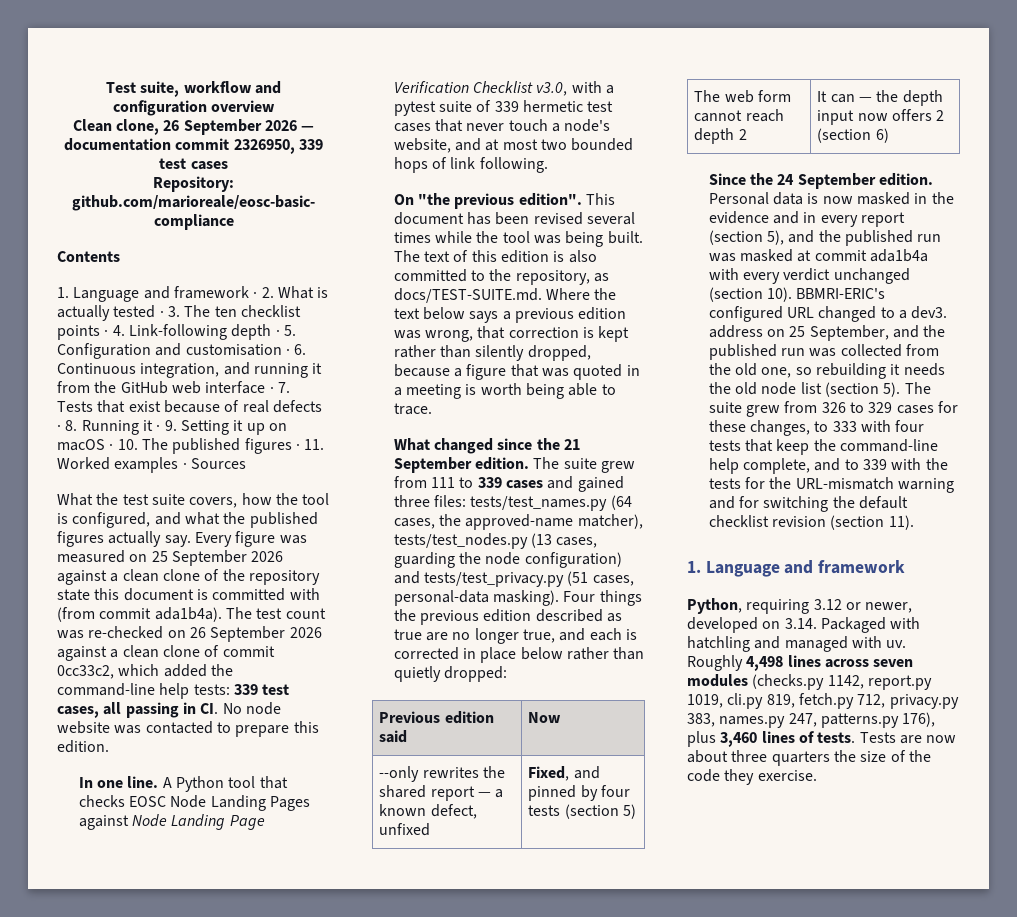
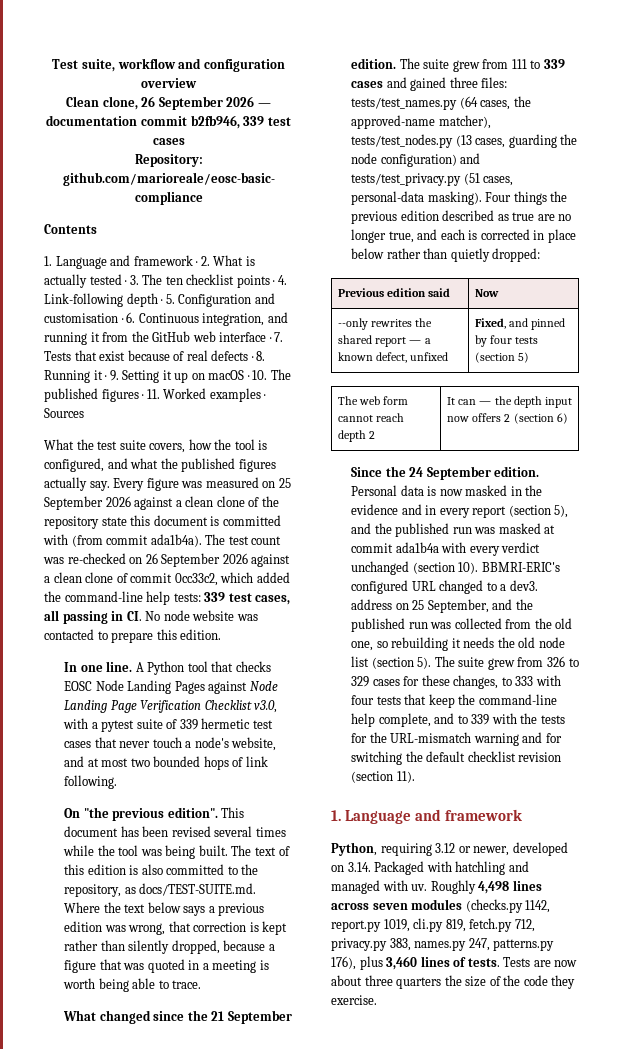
[233,139,295,154] 2326950, -> [190,115,240,129] b2fb946,

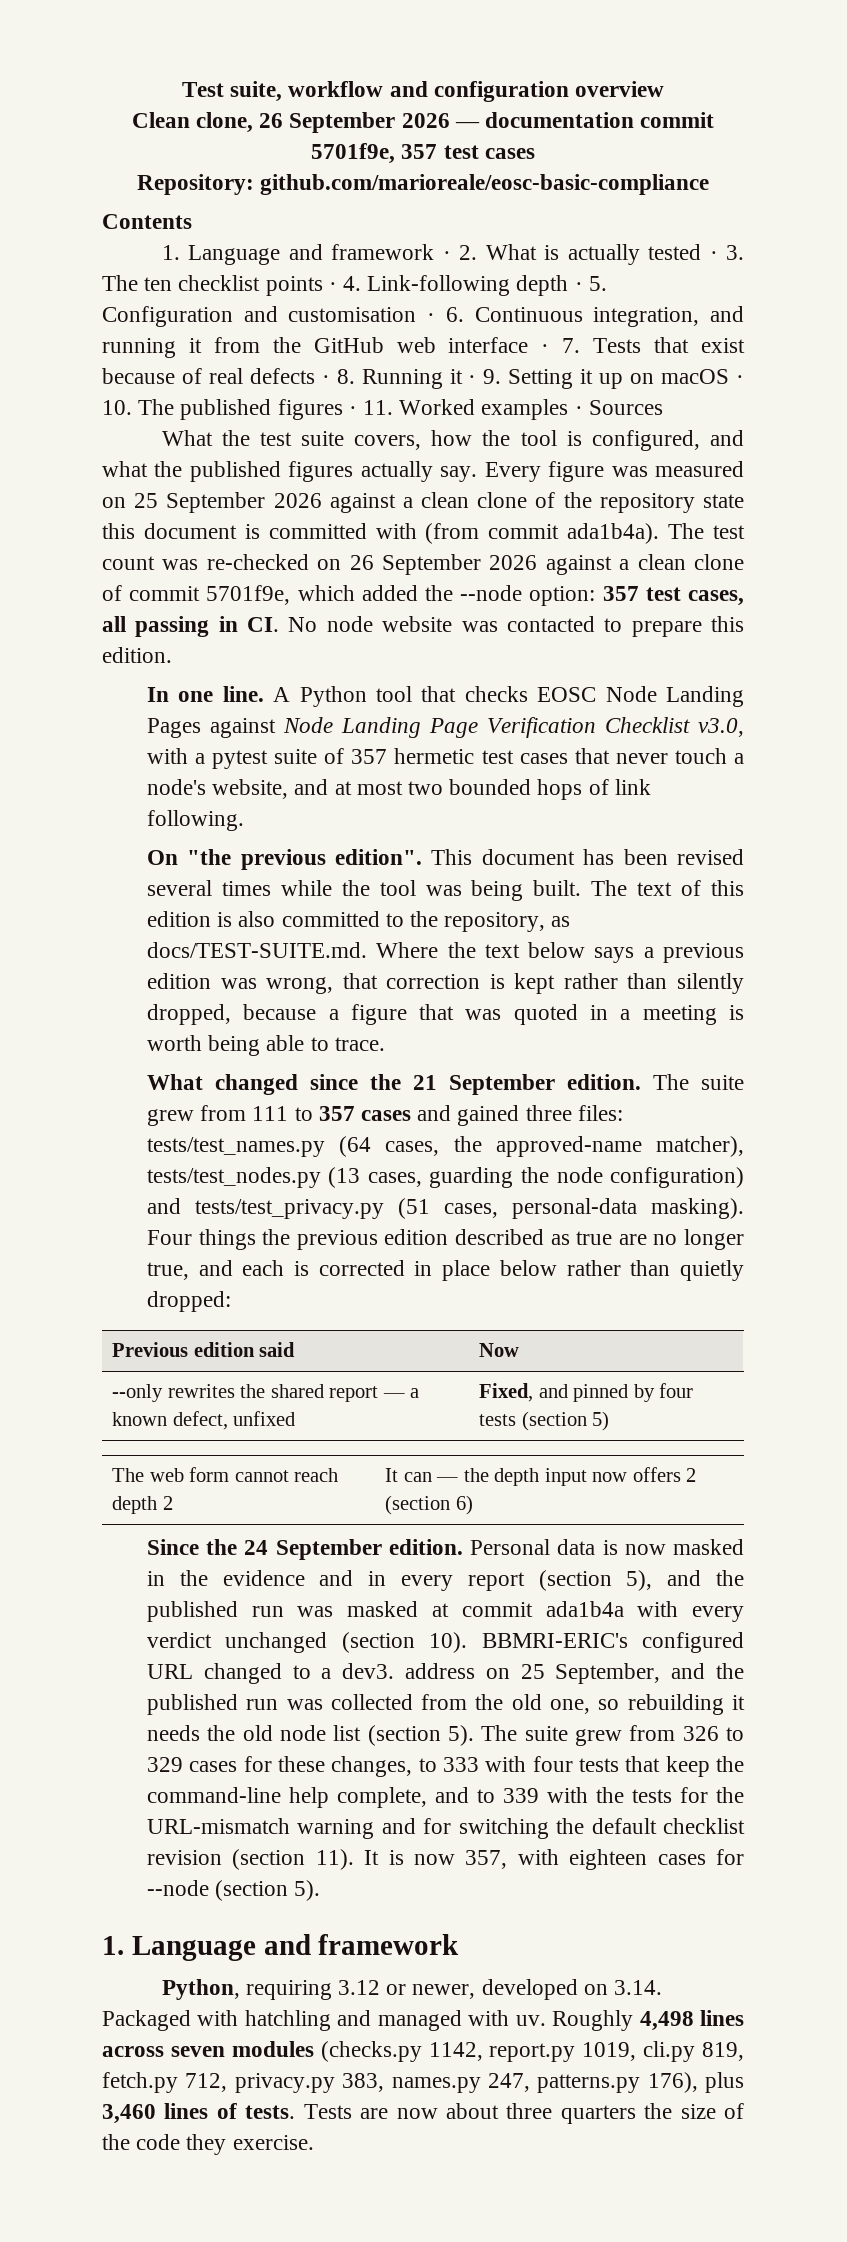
[190,115,265,129] b2fb946, 339 -> [311,143,438,164] 5701f9e, 357
[174,573,218,586] 0cc33c2, -> [206,585,291,605] 5701f9e,
[64,591,226,605] command-line help tests: 339 -> [460,585,639,606] --node option: 357
[179,719,198,730] 339 -> [351,749,388,764] 357
[543,59,565,69] 339 -> [318,1106,355,1121] 357
(415, 777) none -> [364,1849,745,1870] [146,1880,321,1901] It is now 357, with eighteen cases for --node (section 5).

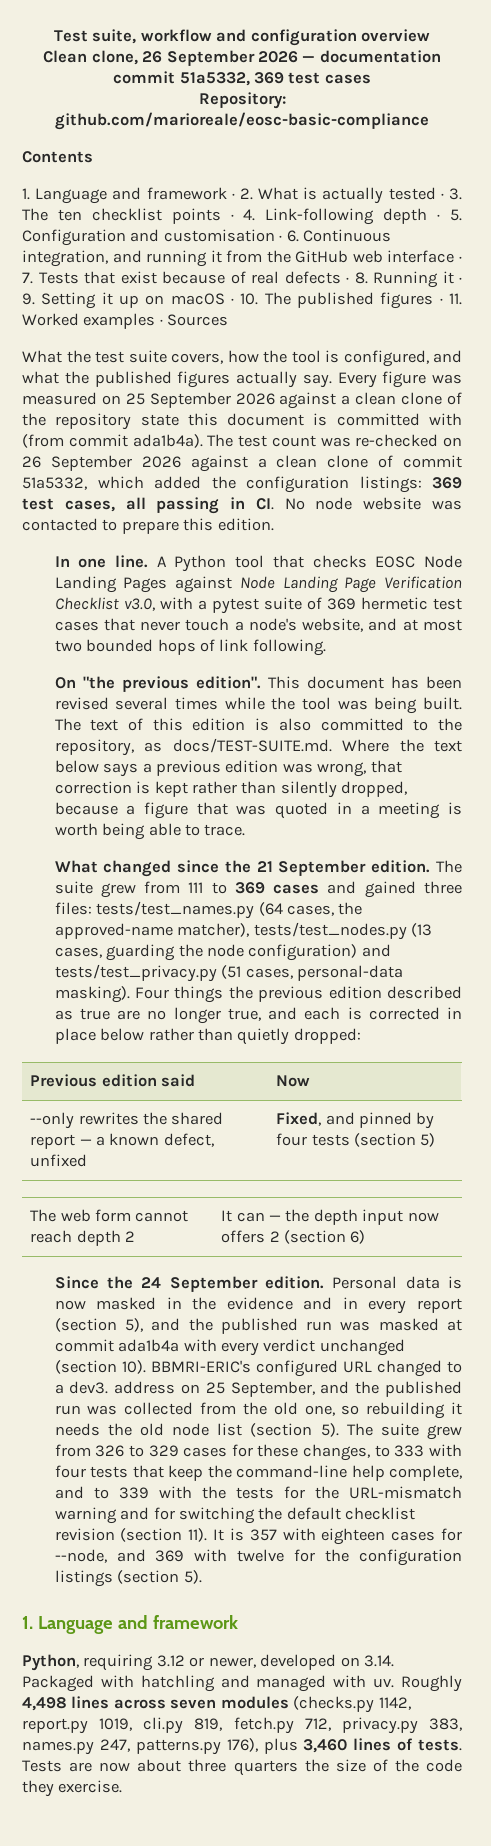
[311,143,438,164] 5701f9e, 357 -> [179,72,284,86] 51a5332, 369
[206,585,291,605] 5701f9e, -> [22,477,87,490] 51a5332,
[460,585,639,606] --node option: 357 -> [246,476,462,493] configuration listings: 369
[351,749,388,764] 357 -> [326,598,356,610] 369
[318,1106,355,1121] 357 -> [234,882,265,894] 369
[413,1850,508,1869] now 357, -> [249,1529,277,1541] 357
[146,1880,209,1896] --node -> [54,1549,462,1566] [54,1570,113,1587] --node, and 369 with twelve for the configuration listings

